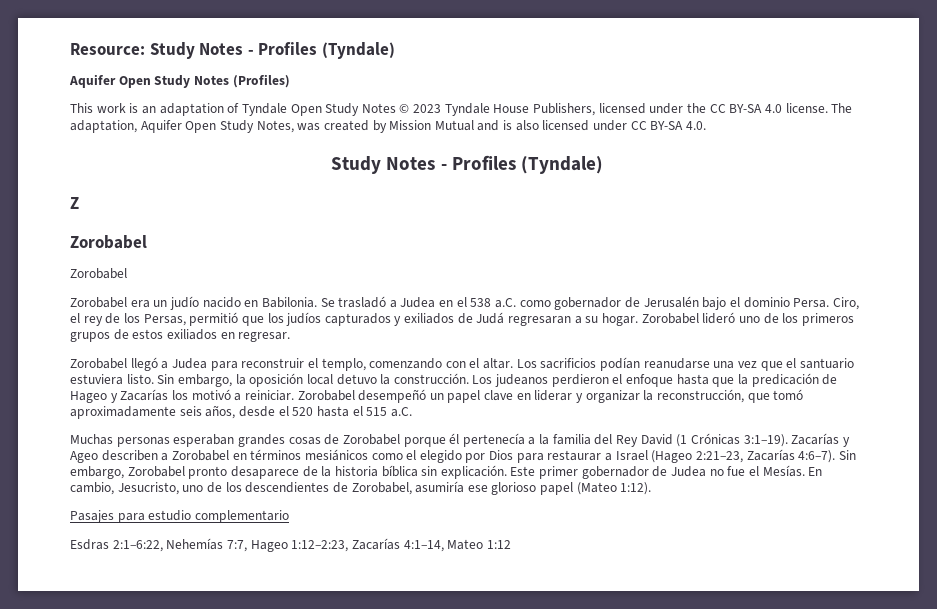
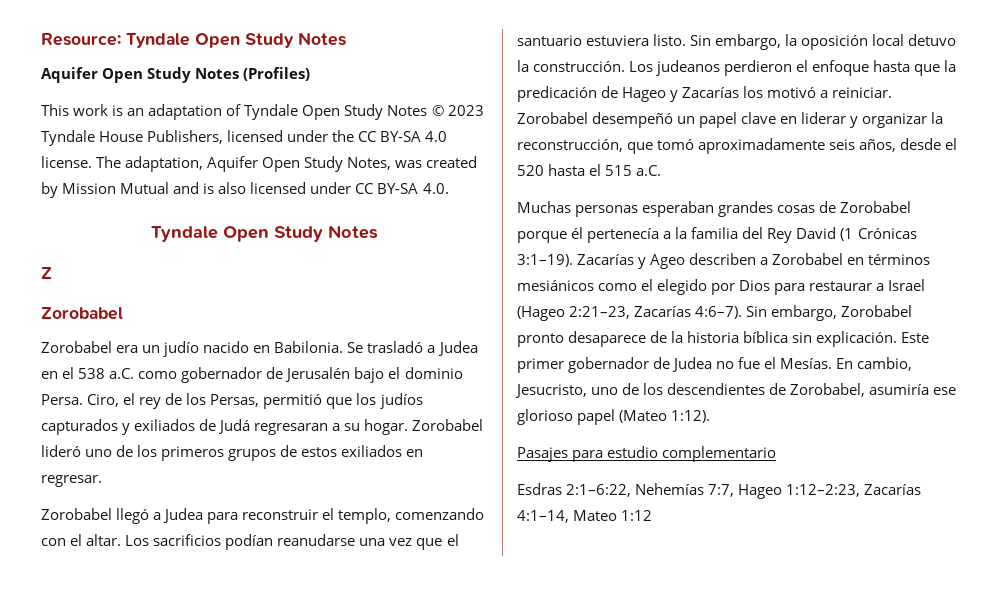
[149,42,395,59] Study Notes - Profiles (Tyndale) -> [126,32,346,48] Tyndale Open Study Notes
[331,155,603,174] Study Notes - Profiles (Tyndale) -> [150,225,378,242] Tyndale Open Study Notes
[70,297,127,308] // Zorobabel -> (112, 347) none

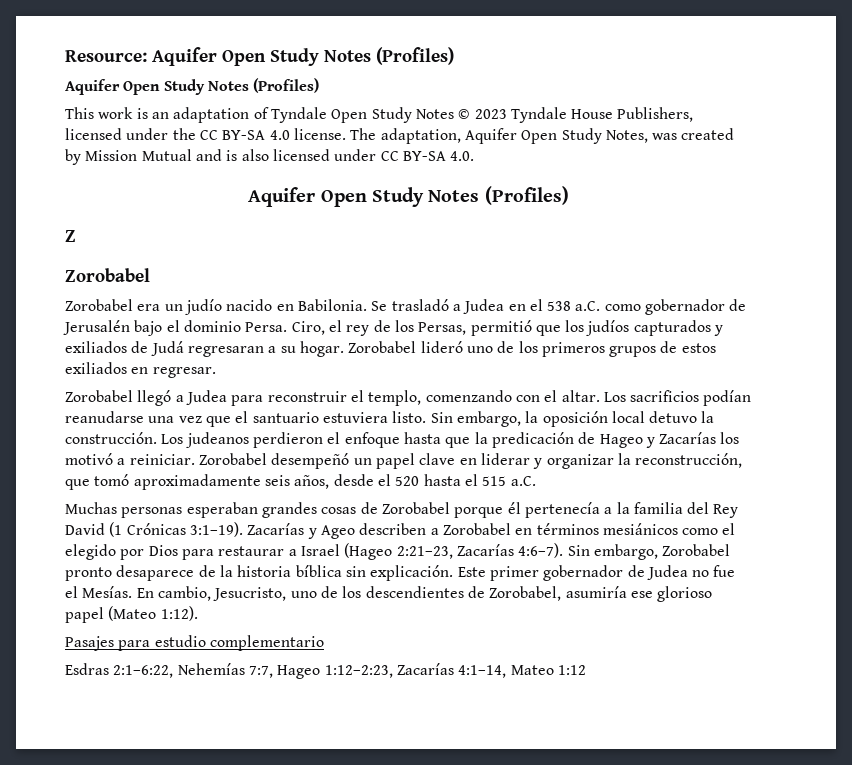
[126,32,346,48] Tyndale Open Study Notes -> [152,47,454,66] Aquifer Open Study Notes (Profiles)
[150,225,378,242] Tyndale Open Study Notes -> [248,186,569,207] Aquifer Open Study Notes (Profiles)

